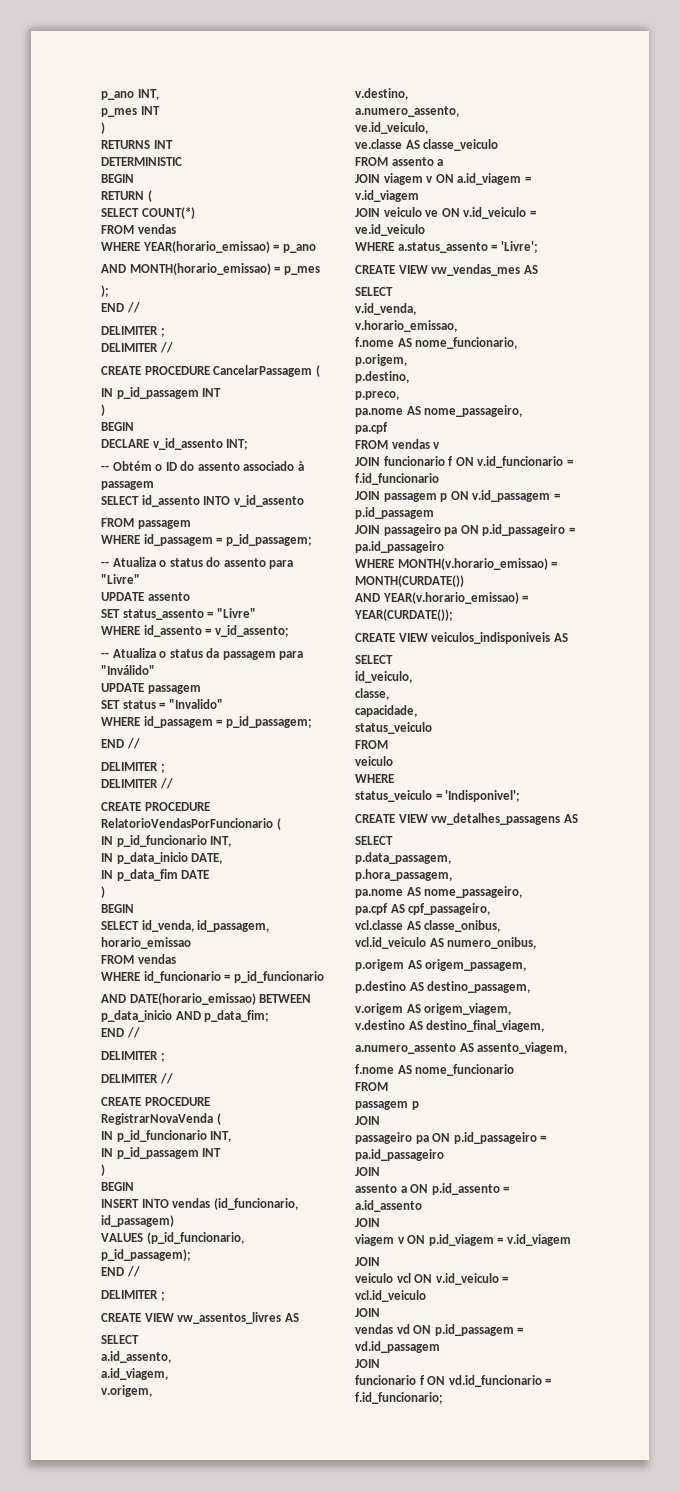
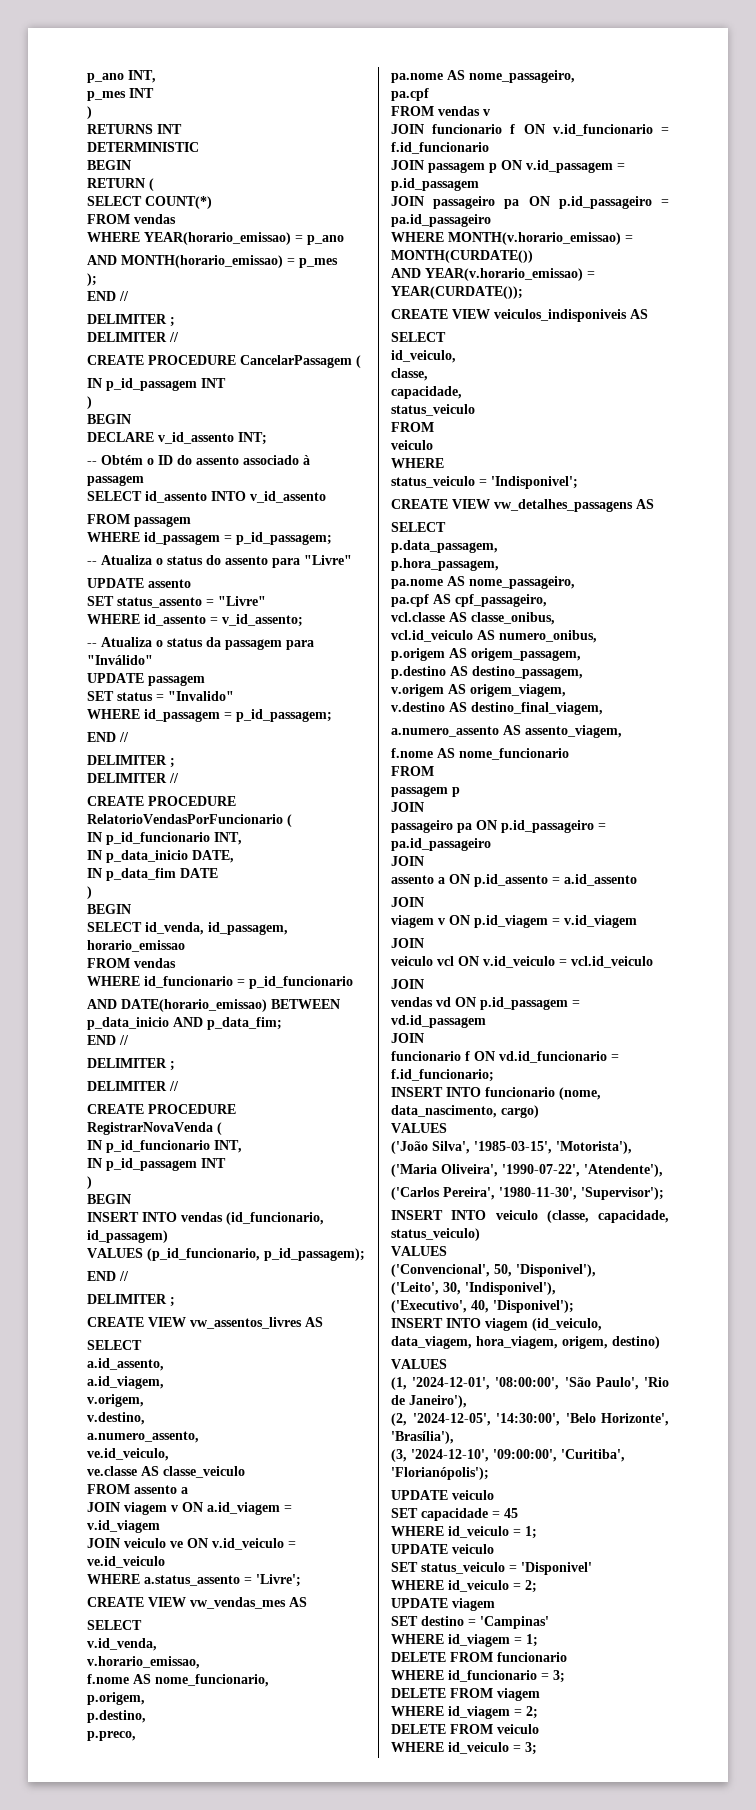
(443, 1398) none -> [391,1087,601,1100] [391,1105,539,1118] [391,1123,447,1133] [391,1141,632,1154] [391,1164,663,1177] [391,1187,664,1200] [391,1210,669,1223] [391,1228,480,1241] [391,1246,447,1256] [391,1264,596,1277] [391,1282,556,1295] [391,1300,574,1313] [391,1318,602,1331] [391,1336,660,1349] [391,1359,447,1369] [391,1377,669,1390] [391,1395,467,1408] [391,1413,669,1426] [391,1431,454,1444] [391,1449,625,1462] [391,1467,489,1480] [391,1490,494,1500] [391,1508,518,1521] [391,1526,537,1539] [391,1544,494,1554] [391,1562,592,1575] [391,1580,537,1593] [391,1598,495,1611] [391,1616,549,1629] [391,1634,538,1647] [391,1652,567,1662] [391,1670,565,1683] [391,1688,540,1701] [391,1706,538,1719] [391,1724,539,1734] [391,1742,537,1755] // INSERT INTO funcionario (nome, data_nascimento, cargo) // VALUES // ('João Silva', '1985-03-15', 'Motorista'), // ('Maria Oliveira', '1990-07-22', 'Atendente'), // ('Carlos Pereira', '1980-11-30', 'Supervisor'); // INSERT INTO veiculo (classe, capacidade, status_veiculo) // VALUES // ('Convencional', 50, 'Disponivel'), // ('Leito', 30, 'Indisponivel'), // ('Executivo', 40, 'Disponivel'); // INSERT INTO viagem (id_veiculo, data_viagem, hora_viagem, origem, destino) // VALUES // (1, '2024-12-01', '08:00:00', 'São Paulo', 'Rio de Janeiro'), // (2, '2024-12-05', '14:30:00', 'Belo Horizonte', 'Brasília'), // (3, '2024-12-10', '09:00:00', 'Curitiba', 'Florianópolis'); // UPDATE veiculo // SET capacidade = 45 // WHERE id_veiculo = 1; // UPDATE veiculo // SET status_veiculo = 'Disponivel' // WHERE id_veiculo = 2; // UPDATE viagem // SET destino = 'Campinas' // WHERE id_viagem = 1; // DELETE FROM funcionario // WHERE id_funcionario = 3; // DELETE FROM viagem // WHERE id_viagem = 2; // DELETE FROM veiculo // WHERE id_veiculo = 3;

